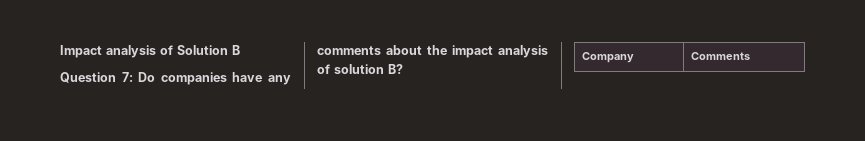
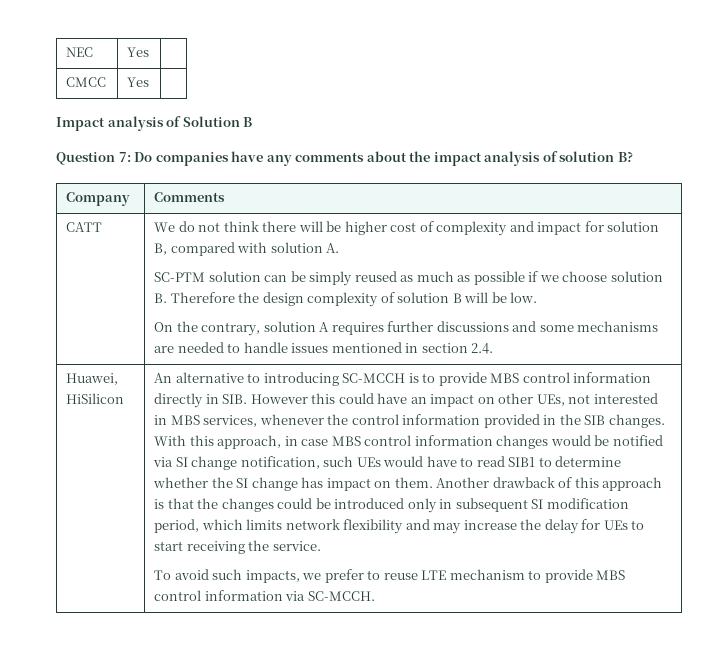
(60, 51) none -> [66,47,94,57] [127,47,150,57] [66,77,107,87] [127,77,150,87] NEC | Yes | // CMCC | Yes | //
(751, 56) none -> [66,222,103,232] [154,221,660,236] [154,242,340,256] [154,271,663,286] [154,292,538,307] [154,321,659,336] [154,342,494,354] [66,373,119,385] [66,393,125,404] [154,372,652,386] [154,393,658,408] [154,414,665,428] [154,435,663,449] [153,456,622,470] [153,477,663,491] [154,498,629,513] [154,519,645,534] [154,540,321,554] [154,569,626,583] [154,590,375,601] // CATT | We do not think there will be higher cost of complexity and impact for solution B, compared with solution A. // SC-PTM solution can be simply reused as much as possible if we choose solution B. Therefore the design complexity of solution B will be low. // On the contrary, solution A requires further discussions and some mechanisms are needed to handle issues mentioned in section 2.4. // Huawei, HiSilicon | An alternative to introducing SC-MCCH is to provide MBS control information directly in SIB. However this could have an impact on other UEs, not interested in MBS services, whenever the control information provided in the SIB changes. With this approach, in case MBS control information changes would be notified via SI change notification, such UEs would have to read SIB1 to determine whether the SI change has impact on them. Another drawback of this approach is that the changes could be introduced only in subsequent SI modification period, which limits network flexibility and may increase the delay for UEs to start receiving the service. // To avoid such impacts, we prefer to reuse LTE mechanism to provide MBS control information via SC-MCCH.

